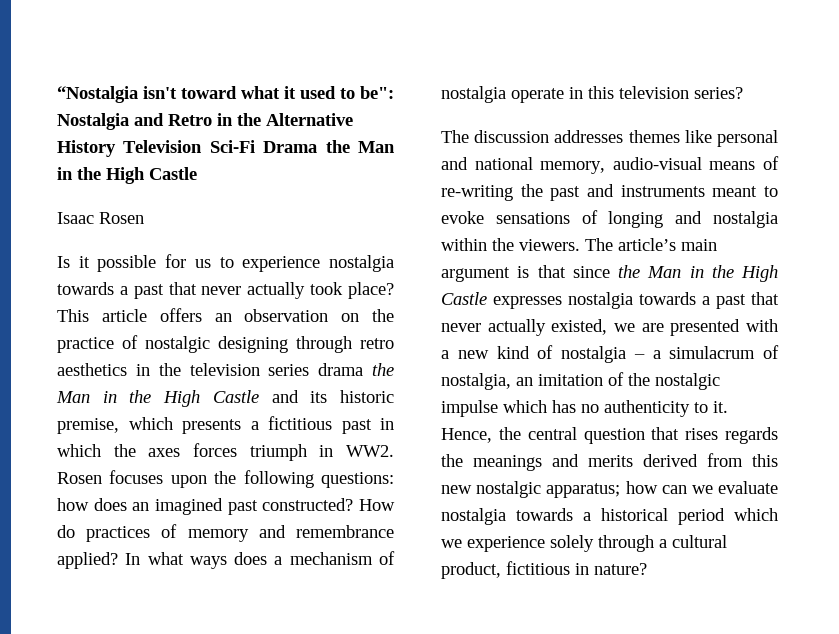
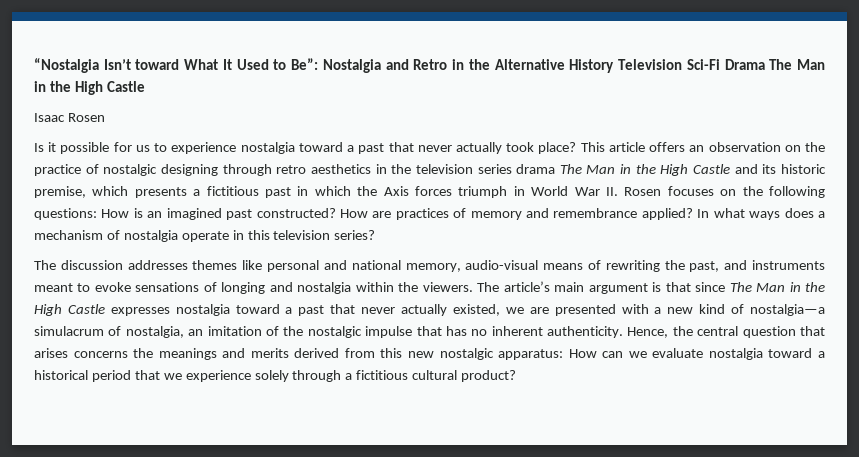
[143,86,394,99] isn't toward what it used to be": -> [103,58,319,70] Isn’t toward What It Used to Be”:
[325,140,350,153] the -> [769,59,793,70] The
[57,282,114,295] towards -> [298,142,343,152] toward
[372,363,394,376] the -> [559,164,582,174] The
[148,448,181,457] axes -> [383,186,409,196] Axis
[346,445,394,457] WW2. -> [531,186,618,196] World War II.
[170,475,207,488] upon -> [720,189,737,196] on
[57,498,127,511] how does -> [101,208,143,218] How is
[57,525,75,538] do -> [372,211,392,218] are
[441,184,581,201] re-writing the past -> [605,260,720,272] rewriting the past,
[618,265,640,278] the -> [729,282,752,292] The
[639,292,696,305] towards -> [235,304,280,314] toward
[561,346,661,363] nostalgia – a -> [750,304,826,316] nostalgia—a
[503,400,547,413] which -> [416,326,442,336] that
[604,400,728,417] authenticity to it. -> [491,326,624,338] inherent authenticity.
[685,427,778,444] rises regards -> [34,348,128,358] arises concerns
[546,481,658,498] apparatus; how -> [498,349,597,360] apparatus: How
[516,508,573,521] towards -> [768,348,813,358] toward
[734,508,778,521] which -> [134,370,160,380] that
[672,535,727,548] [441,561,647,579] cultural product, fictitious in nature? -> [356,370,517,382] fictitious cultural product?

